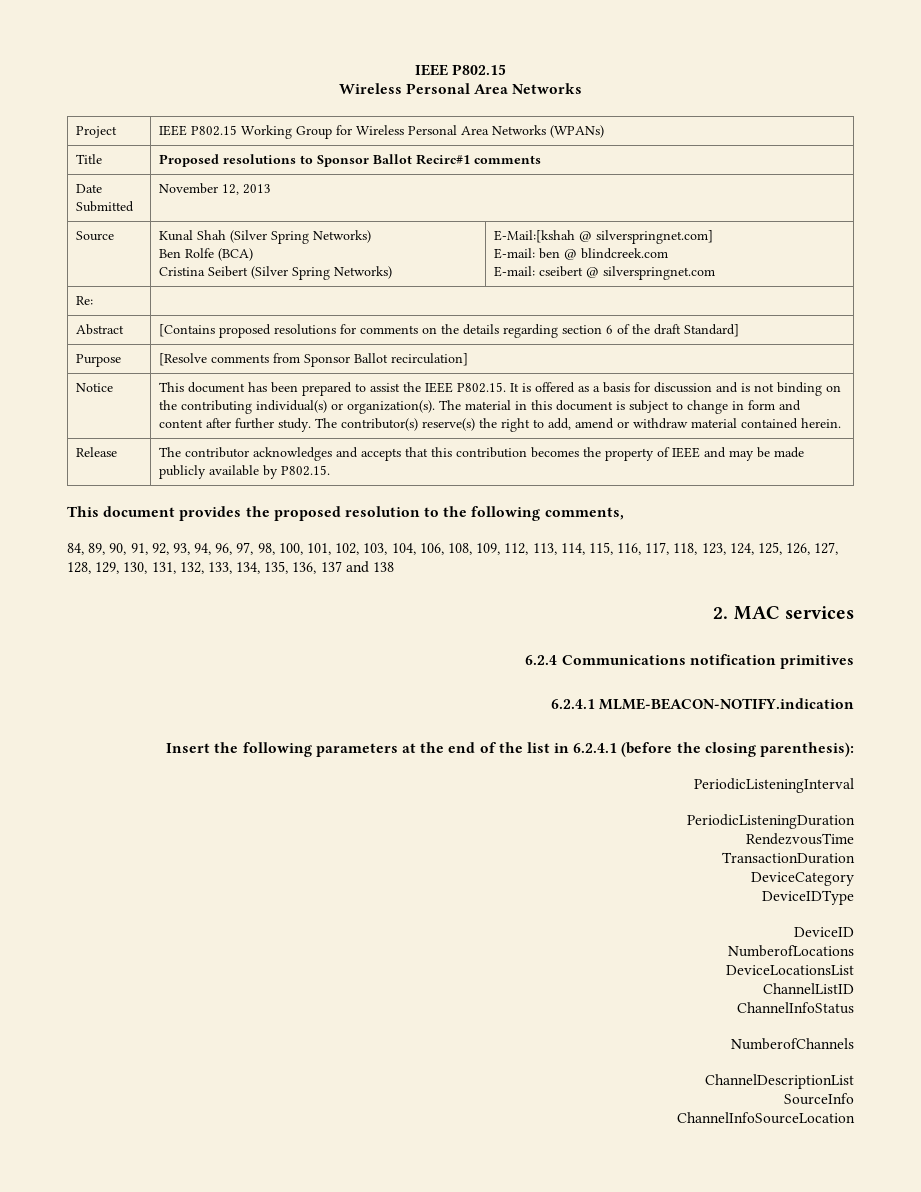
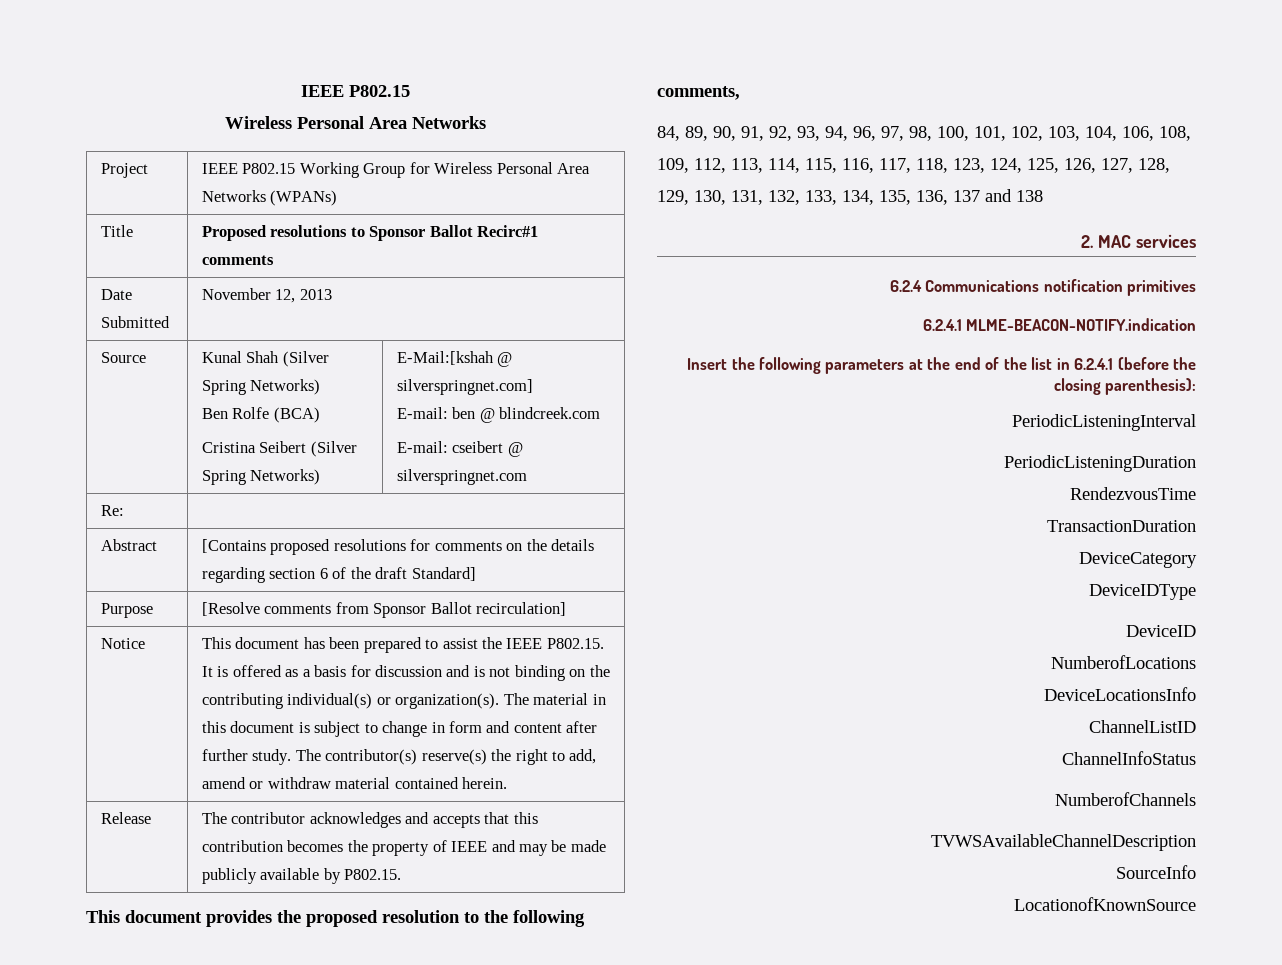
[726,965,854,975] DeviceLocationsList -> [1044,687,1196,701] DeviceLocationsInfo
[705,1074,854,1089] ChannelDescriptionList -> [931,834,1196,851] TVWSAvailableChannelDescription
[677,1112,855,1124] ChannelInfoSourceLocation -> [1014,897,1196,911] LocationofKnownSource

